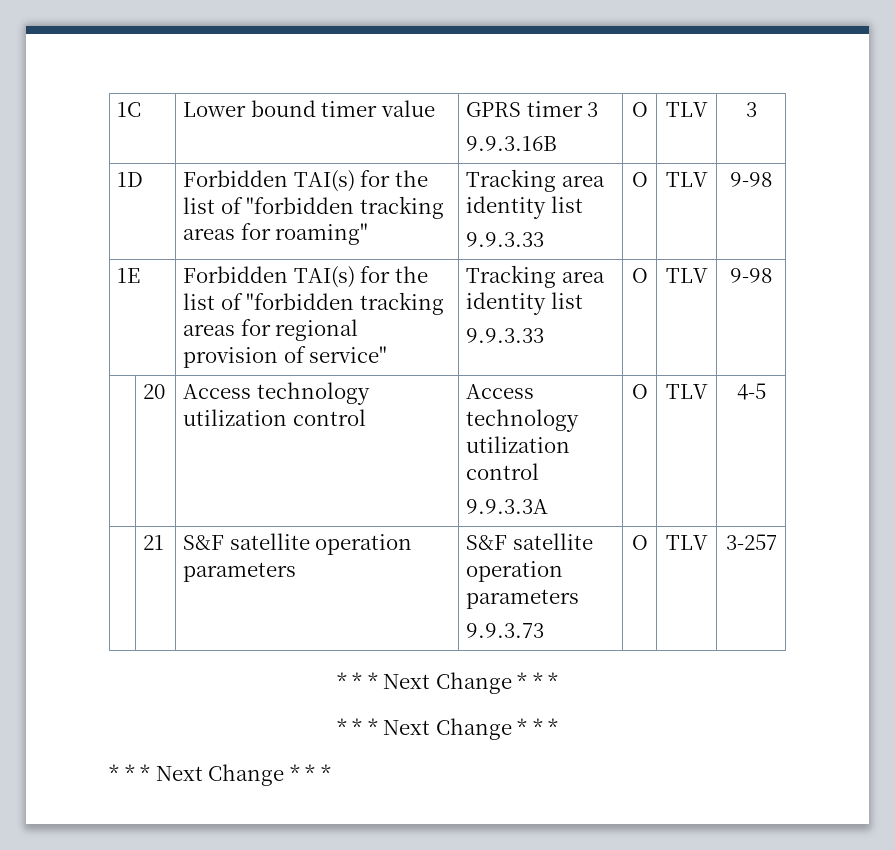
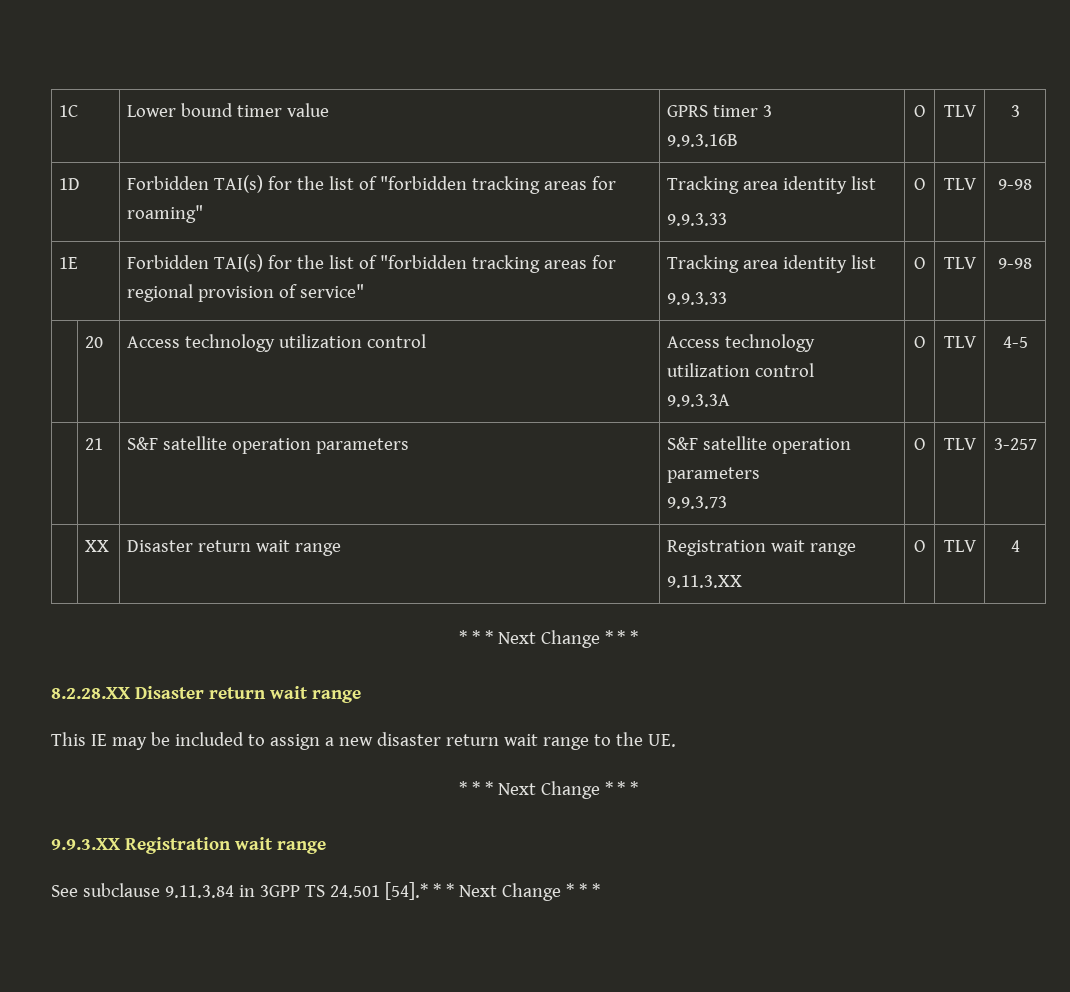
[336,672,559,694] [336,718,559,740] [109,764,119,781] // * * * Next Change * * * // * * * Next Change * * * // * -> [85,540,110,552] [127,540,342,556] [667,540,857,556] [667,575,743,588] [913,540,926,552] [943,540,977,552] [1010,540,1020,552] [458,630,639,648] [51,686,361,703] [51,732,676,750] [458,781,639,799] [51,837,326,854] [51,882,428,900] // | XX | Disaster return wait range | Registration wait range // 9.11.3.XX | O | TLV | 4 // * * * Next Change * * * // 8.2.28.XX Disaster return wait range // This IE may be included to assign a new disaster return wait range to the UE. // * * * Next Change * * * // 9.9.3.XX Registration wait range // See subclause 9.11.3.84 in 3GPP TS 24.501 [54].*

